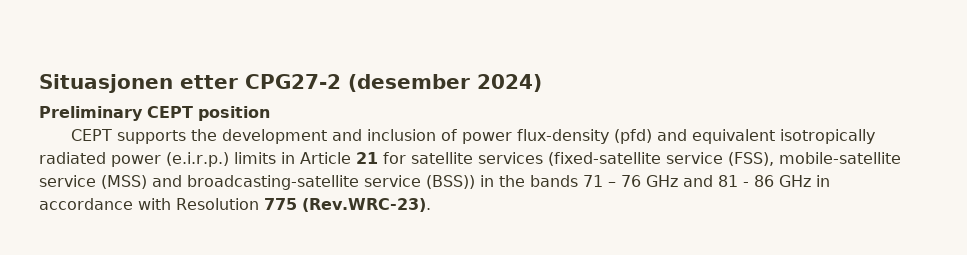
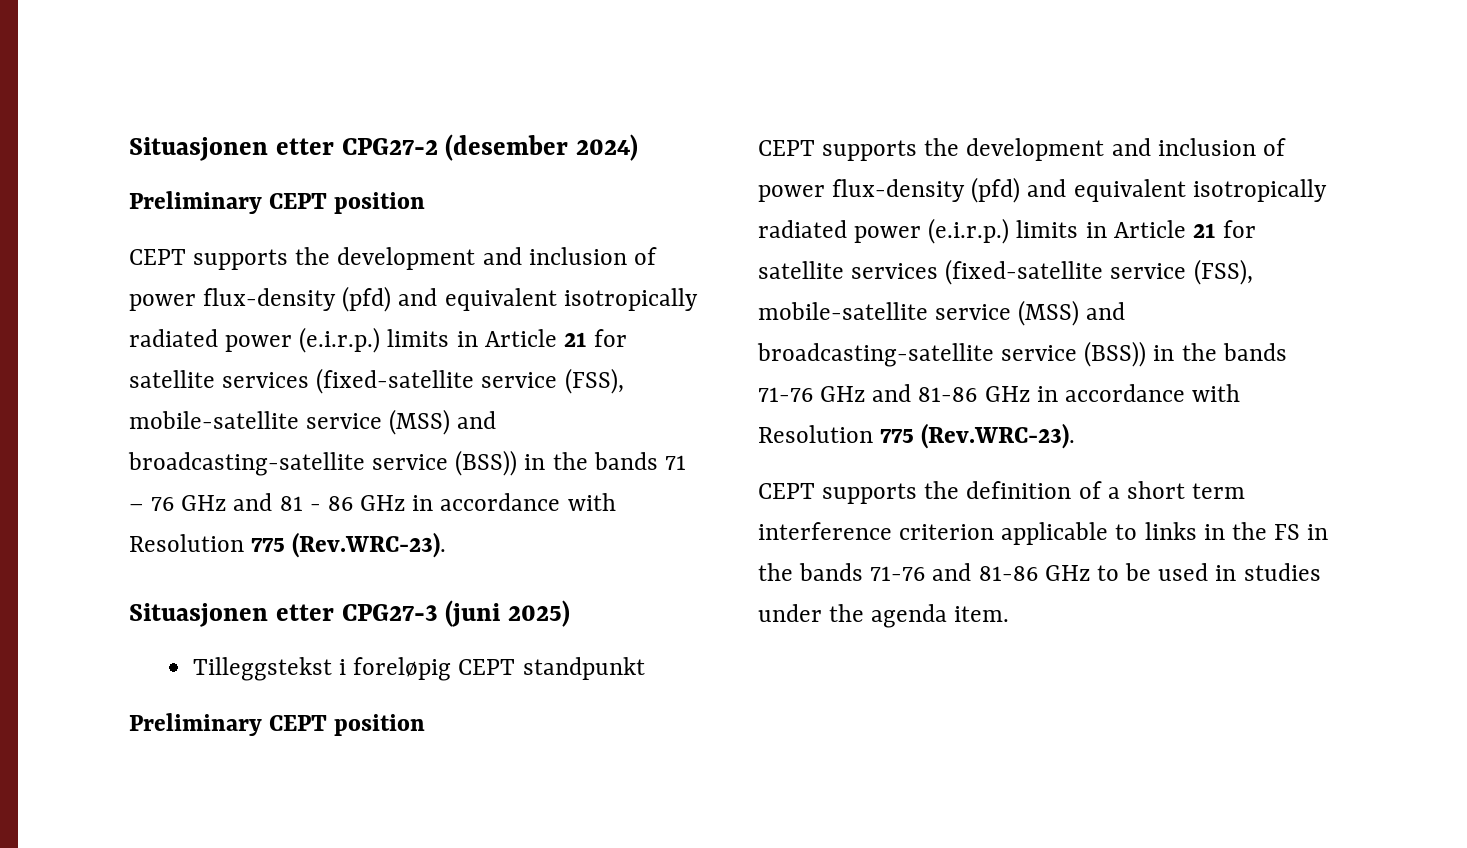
(431, 205) none -> [129,600,571,627] [192,657,645,681] [129,713,426,736] [758,138,1286,161] [758,177,1327,203] [758,218,1257,244] [758,259,1253,285] [758,300,1126,326] [757,341,1287,367] [758,384,1241,402] [758,423,1076,449] [758,481,1246,504] [758,522,1329,545] [758,563,1321,581] [758,604,1010,628] // Situasjonen etter CPG27-3 (juni 2025) // Tilleggstekst i foreløpig CEPT standpunkt // Preliminary CEPT position // CEPT supports the development and inclusion of power flux-density (pfd) and equivalent isotropically radiated power (e.i.r.p.) limits in Article 21 for satellite services (fixed-satellite service (FSS), mobile-satellite service (MSS) and broadcasting-satellite service (BSS)) in the bands 71-76 GHz and 81-86 GHz in accordance with Resolution 775 (Rev.WRC-23). // CEPT supports the definition of a short term interference criterion applicable to links in the FS in the bands 71-76 and 81-86 GHz to be used in studies under the agenda item.

